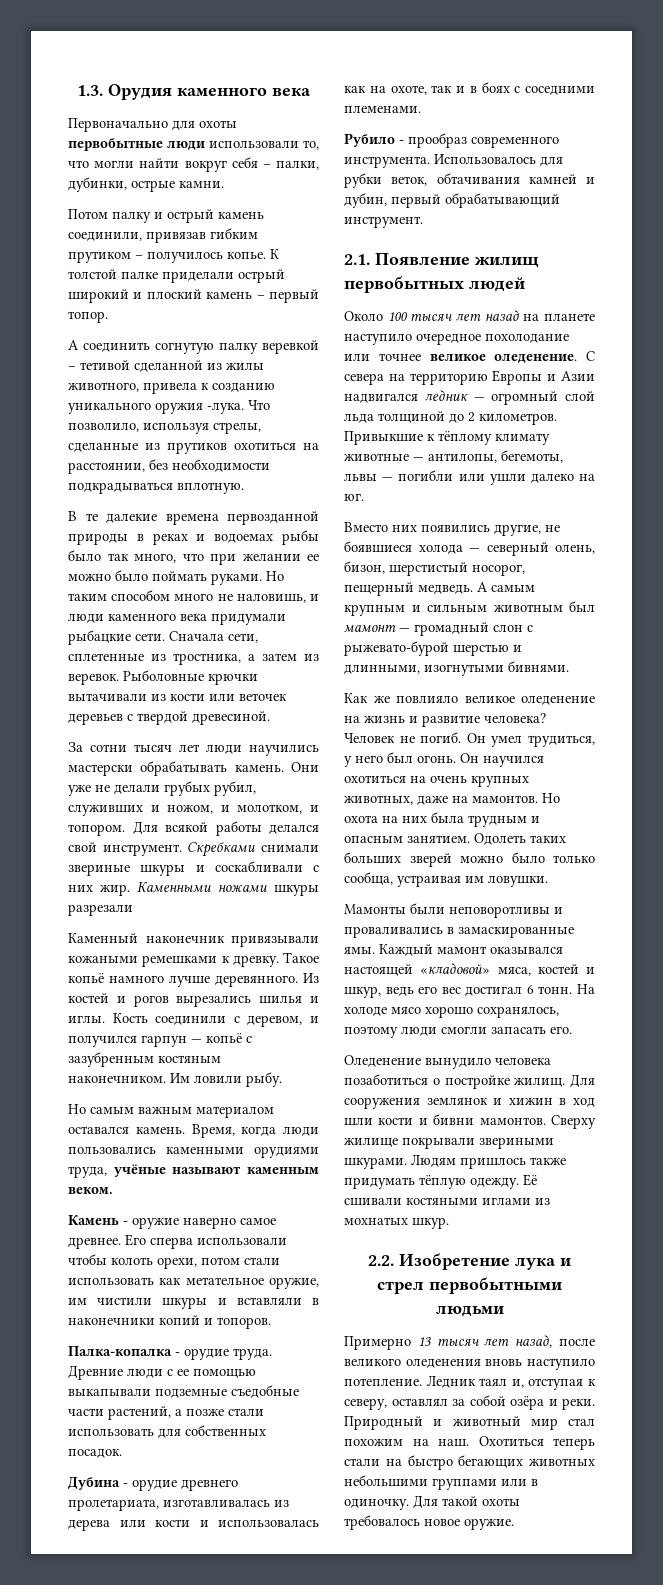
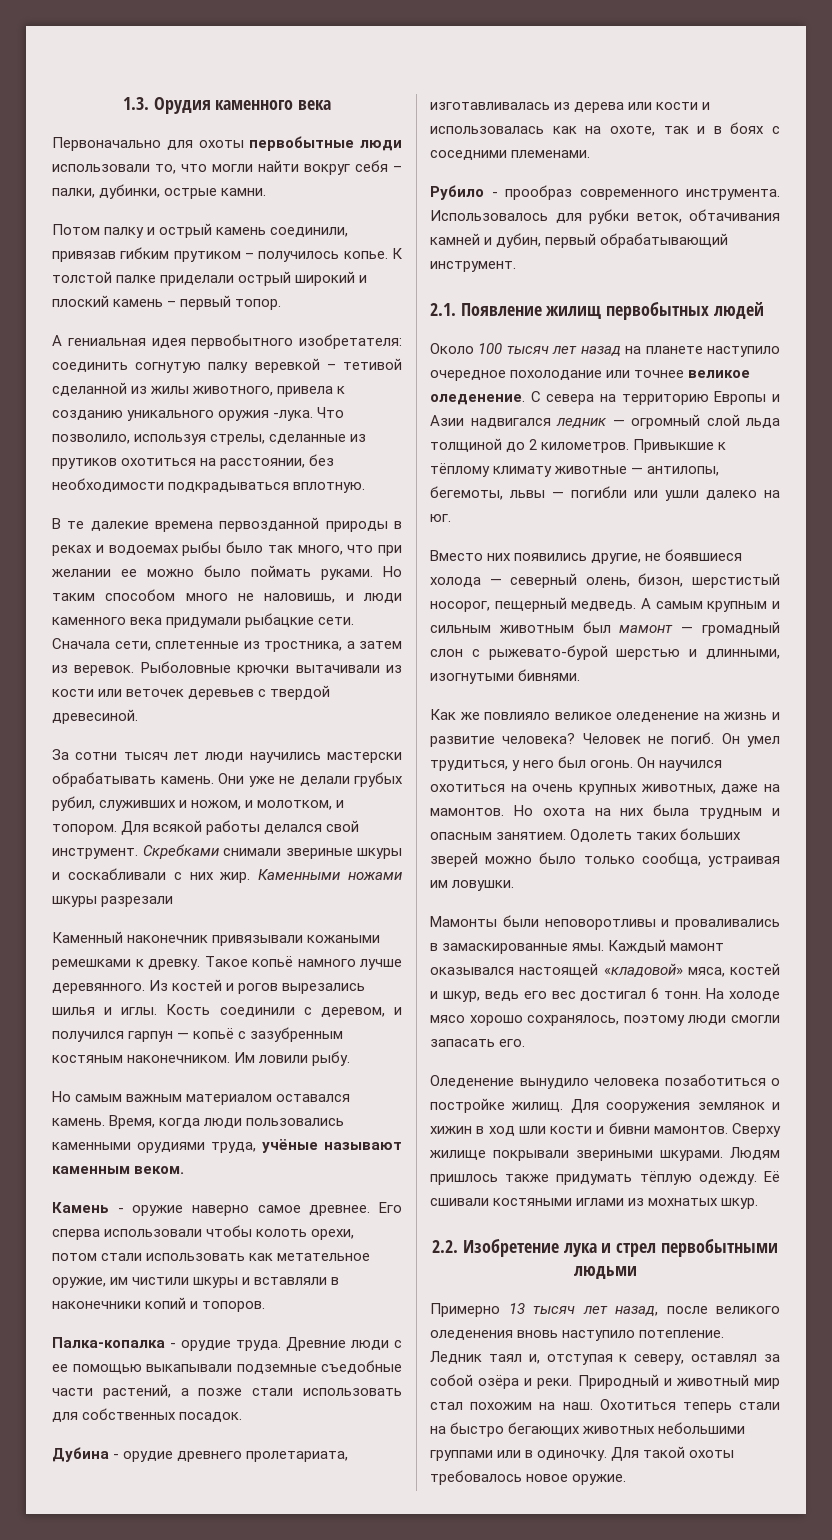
(79, 345) none -> [67,334,402,349] гениальная идея первобытного изобретателя:

